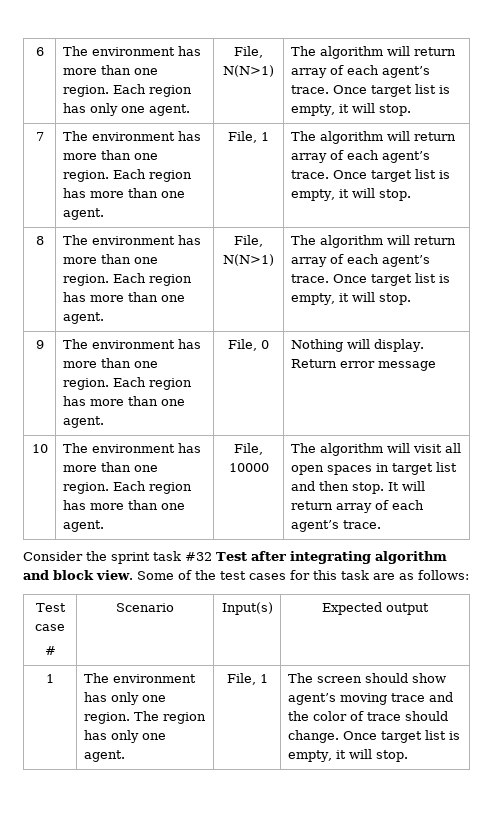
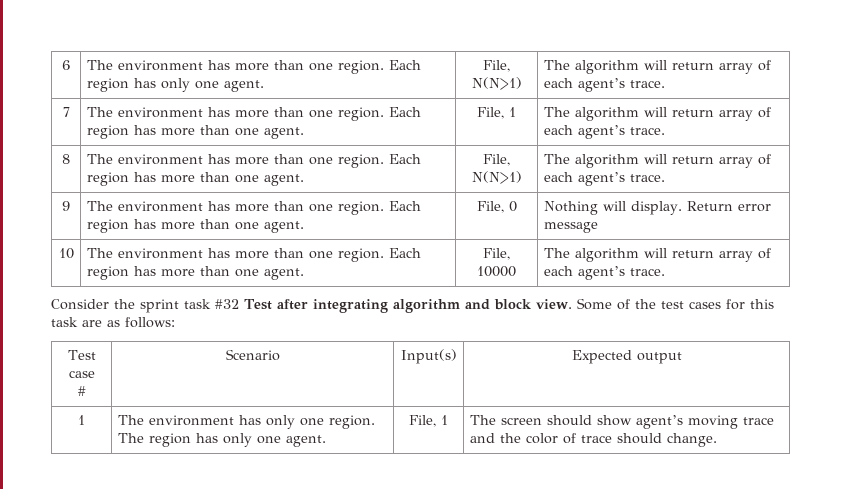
[332,84,450,97] [290,103,411,116] Once target list is empty, it will stop. -> (665, 84) none
[332,169,450,182] [290,188,411,201] Once target list is empty, it will stop. -> (665, 131) none
[332,273,450,286] [290,292,411,305] Once target list is empty, it will stop. -> (665, 178) none
[412,443,461,453] [290,462,457,475] [290,481,425,494] visit all open spaces in target list and then stop. It will -> (667, 253) none
[342,730,460,743] [287,749,408,762] Once target list is empty, it will stop. -> (717, 440) none

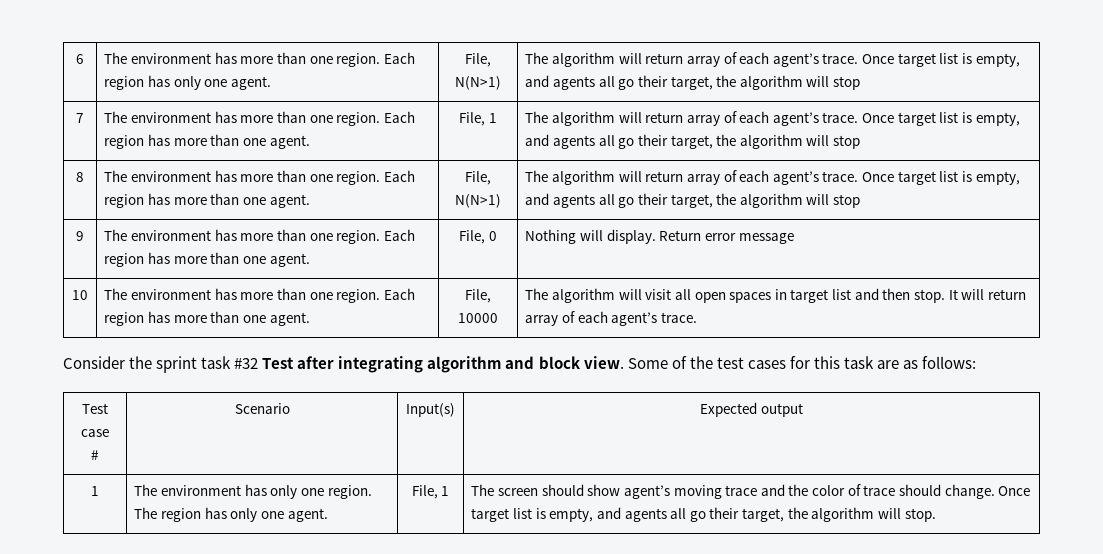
(665, 84) none -> [862,53,1020,67] [525,75,861,90] Once target list is empty, and agents all go their target, the algorithm will stop
(665, 131) none -> [862,112,1020,126] [525,134,861,149] Once target list is empty, and agents all go their target, the algorithm will stop
(665, 178) none -> [862,171,1020,185] [525,193,861,208] Once target list is empty, and agents all go their target, the algorithm will stop
(667, 253) none -> [645,288,985,303] visit all open spaces in target list and then stop. It will
(717, 440) none -> [998,486,1031,496] [471,507,936,522] Once target list is empty, and agents all go their target, the algorithm will stop.

